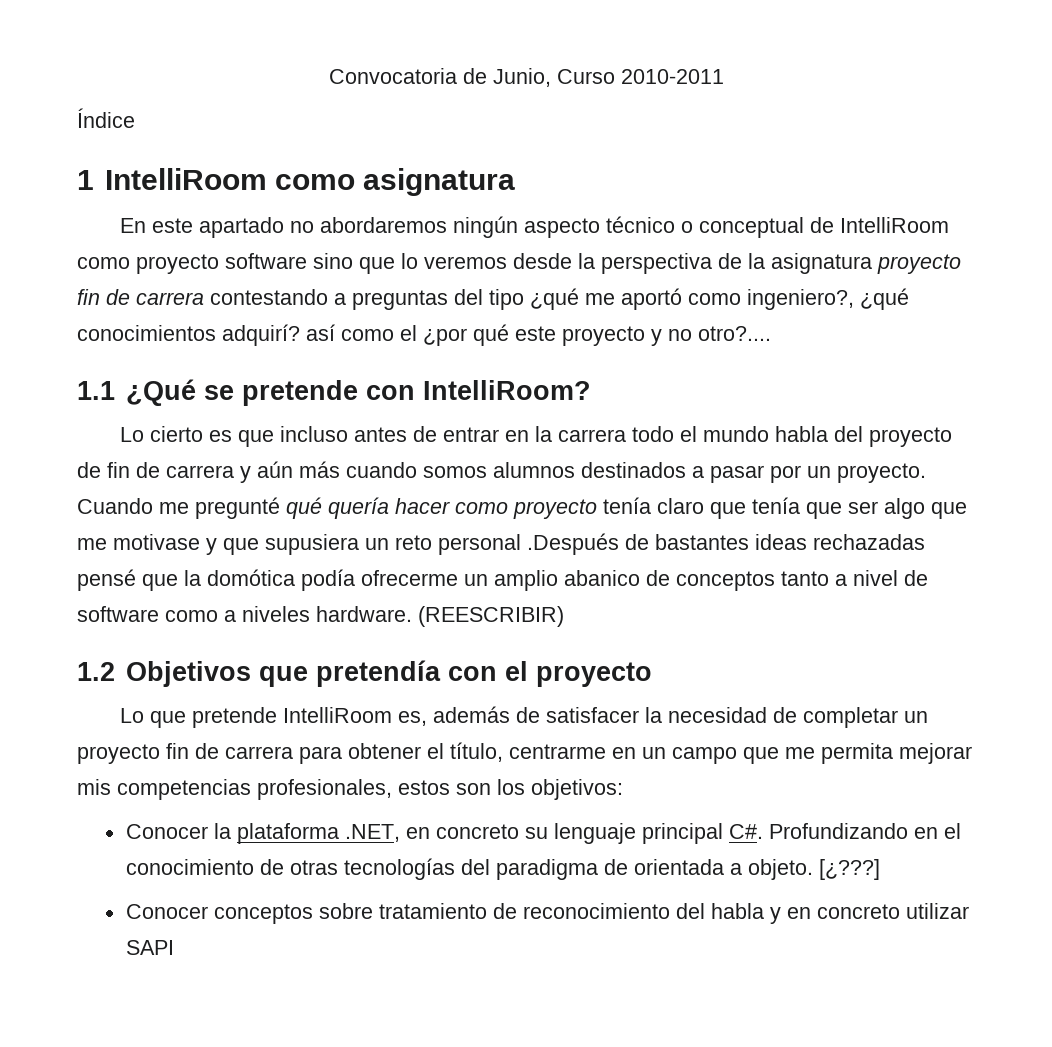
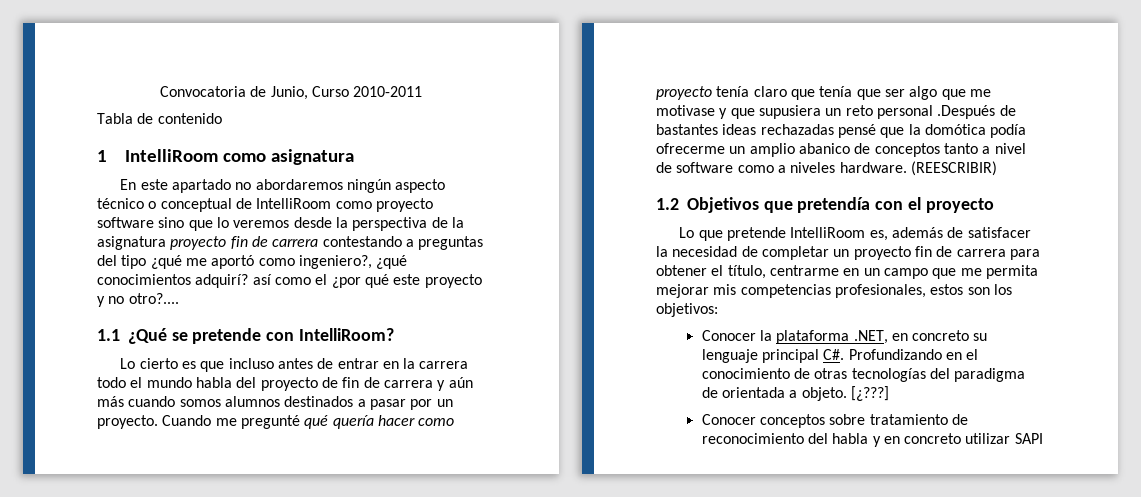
[77,108,135,128] Índice -> [97,113,222,124] Tabla de contenido

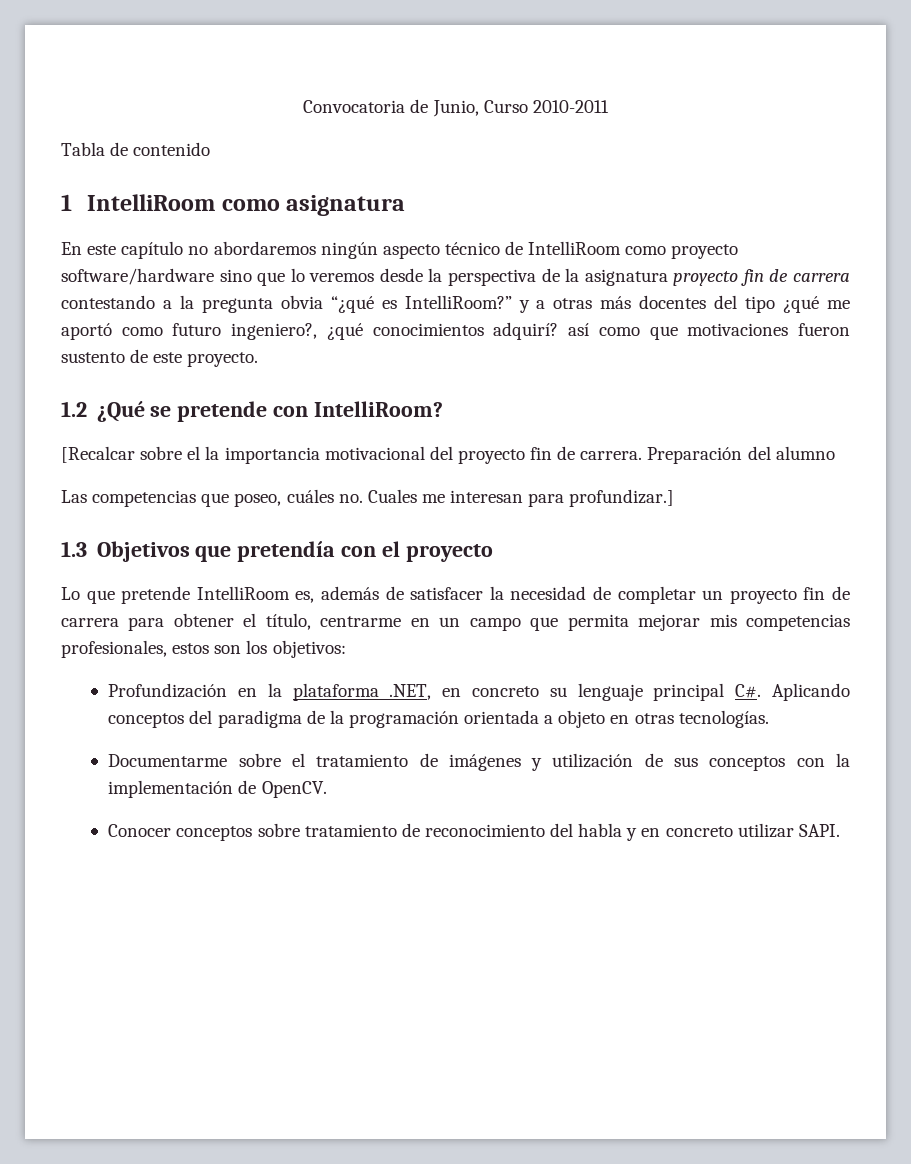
[171,179,231,193] apartado -> [121,241,184,259] capítulo
[148,198,232,212] o conceptual -> (500, 248) none
[97,217,154,228] software -> [61,268,214,285] software/hardware
[418,236,484,250] preguntas -> [179,295,707,313] la pregunta obvia “¿qué es IntelliRoom?” y a otras más docentes
(295, 262) none -> [172,323,222,336] futuro
[315,274,482,288] [97,293,179,307] [97,329,120,341] el ¿por qué este proyecto y no otro?.... // 1.1 -> [649,323,851,340] [61,349,259,367] [61,401,87,417] que motivaciones fueron sustento de este proyecto. // 1.2
[120,358,469,372] [97,377,232,388] Lo cierto es que incluso antes de entrar en la carrera todo el mundo habla -> [61,446,425,464] [Recalcar sobre el la importancia motivacional
[321,377,473,391] [97,396,453,410] [97,415,455,429] [656,86,991,100] [656,105,1016,119] [656,124,1027,138] [656,143,1026,157] [656,161,997,176] [656,198,679,210] de fin de carrera y aún más cuando somos alumnos destinados a pasar por un proyecto. Cuando me pregunté qué quería hacer como proyecto tenía claro que tenía que ser algo que me motivase y que supusiera un reto personal .Después de bastantes ideas rechazadas pensé que la domótica podía ofrecerme un amplio abanico de conceptos tanto a nivel de software como a niveles hardware. (REESCRIBIR) // 1.2 -> [530,446,835,464] [61,489,675,507] [61,541,87,557] fin de carrera. Preparación del alumno // Las competencias que poseo, cuáles no. Cuales me interesan para profundizar.] // 1.3
[960,268,982,276] me -> (559, 624) none
[701,330,756,341] Conocer -> [108,683,258,698] Profundización en
[848,349,979,360] [701,368,1026,382] [701,386,889,401] Profundizando en el conocimiento de otras tecnologías del paradigma de orientada a objeto. [¿???] -> [772,683,851,701] [108,710,769,728] [108,753,850,771] [108,780,327,798] Aplicando conceptos del paradigma de la programación orientada a objeto en otras tecnologías. // Documentarme sobre el tratamiento de imágenes y utilización de sus conceptos con la implementación de OpenCV.
[1014,433,1043,444] SAPI -> [798,824,840,837] SAPI.

